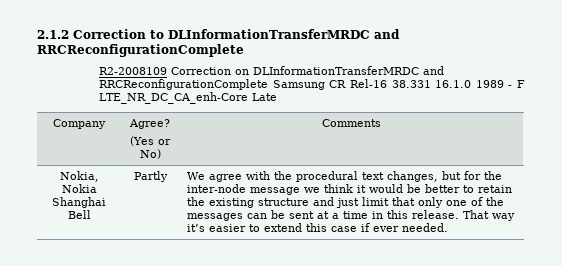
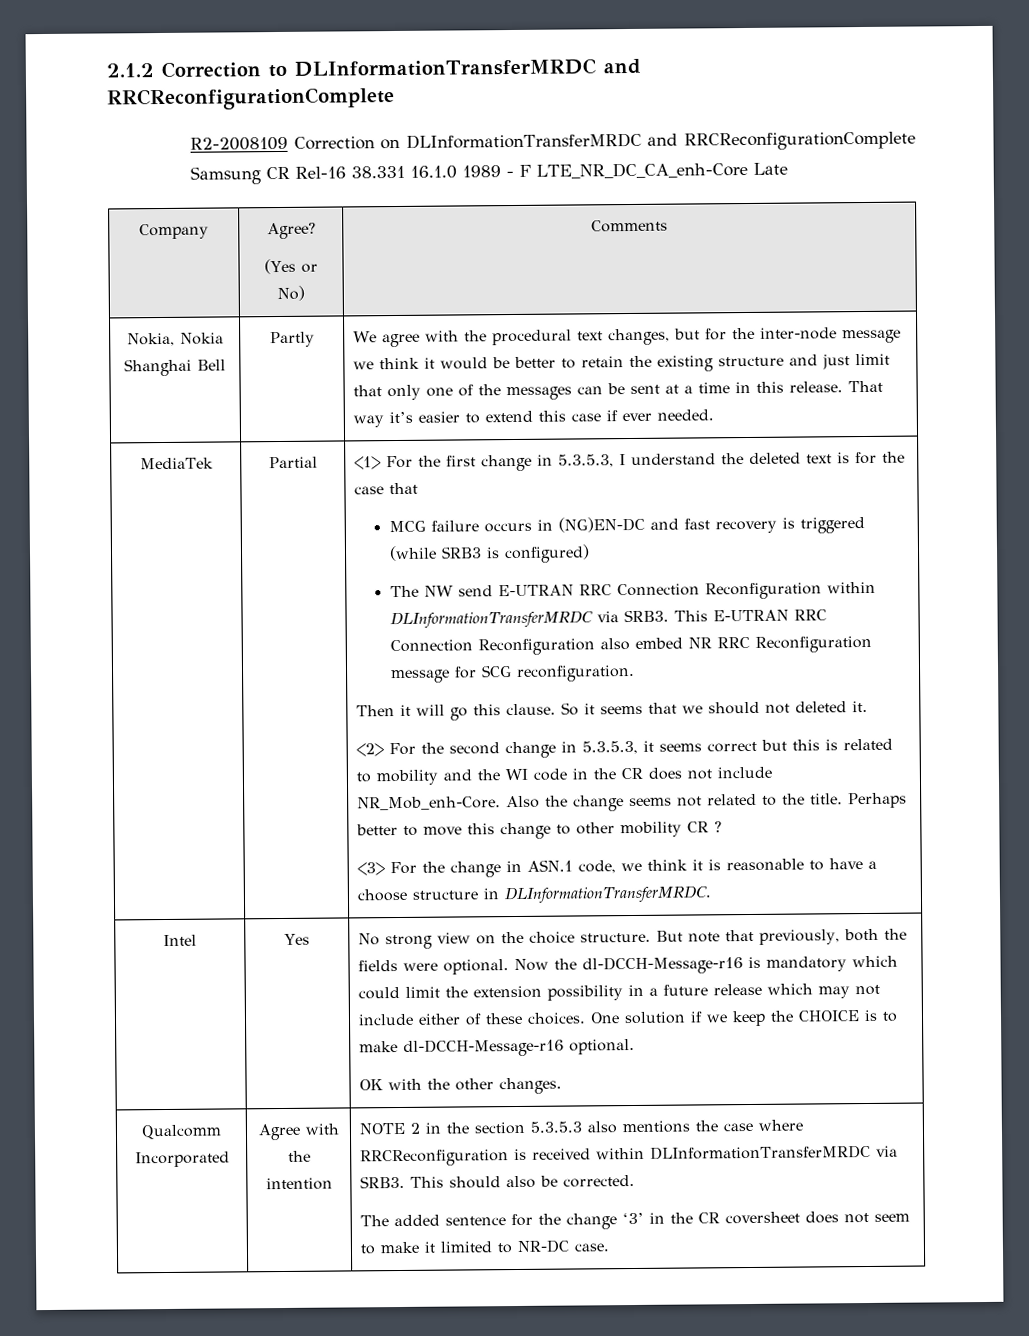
(448, 227) none -> [139,457,214,470] [268,456,318,469] [354,451,906,472] [354,482,419,495] [388,516,865,534] [388,544,590,564] [389,581,876,600] [389,609,827,629] [389,635,872,656] [390,664,635,684] [356,700,869,721] [356,738,894,759] [356,766,773,786] [357,792,908,812] [356,821,723,840] [357,858,878,878] [357,885,713,904] [163,934,197,947] [284,933,311,945] [358,928,908,950] [358,955,899,975] [358,983,881,1001] [358,1009,899,1027] [359,1038,636,1057] [359,1077,563,1095] [141,1124,222,1140] [134,1151,230,1168] [257,1123,339,1141] [287,1150,311,1162] [265,1177,333,1191] [359,1119,804,1135] [360,1144,899,1167] [360,1174,636,1189] [360,1211,911,1230] [360,1239,610,1255] // MediaTek | Partial | <1> For the first change in 5.3.5.3, I understand the deleted text is for the case that // MCG failure occurs in (NG)EN-DC and fast recovery is triggered (while SRB3 is configured) // The NW send E-UTRAN RRC Connection Reconfiguration within DLInformationTransferMRDC via SRB3. This E-UTRAN RRC Connection Reconfiguration also embed NR RRC Reconfiguration message for SCG reconfiguration. // Then it will go this clause. So it seems that we should not deleted it. // <2> For the second change in 5.3.5.3, it seems correct but this is related to mobility and the WI code in the CR does not include NR_Mob_enh-Core. Also the change seems not related to the title. Perhaps better to move this change to other mobility CR ? // <3> For the change in ASN.1 code, we think it is reasonable to have a choose structure in DLInformationTransferMRDC. // Intel | Yes | No strong view on the choice structure. But note that previously, both the fields were optional. Now the dl-DCCH-Message-r16 is mandatory which could limit the extension possibility in a future release which may not include either of these choices. One solution if we keep the CHOICE is to make dl-DCCH-Message-r16 optional. // OK with the other changes. // Qualcomm Incorporated | Agree with the intention | NOTE 2 in the section 5.3.5.3 also mentions the case where RRCReconfiguration is received within DLInformationTransferMRDC via SRB3. This should also be corrected. // The added sentence for the change ‘3’ in the CR coversheet does not seem to make it limited to NR-DC case.

